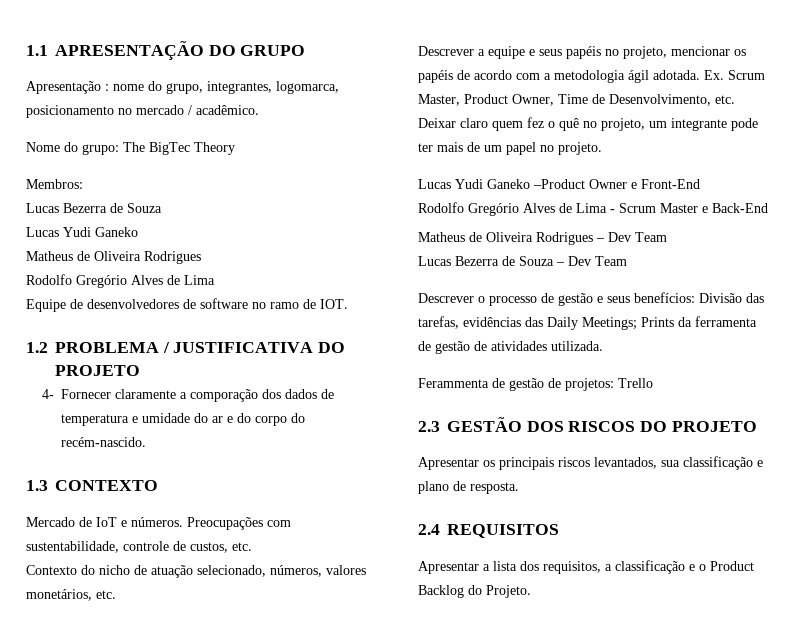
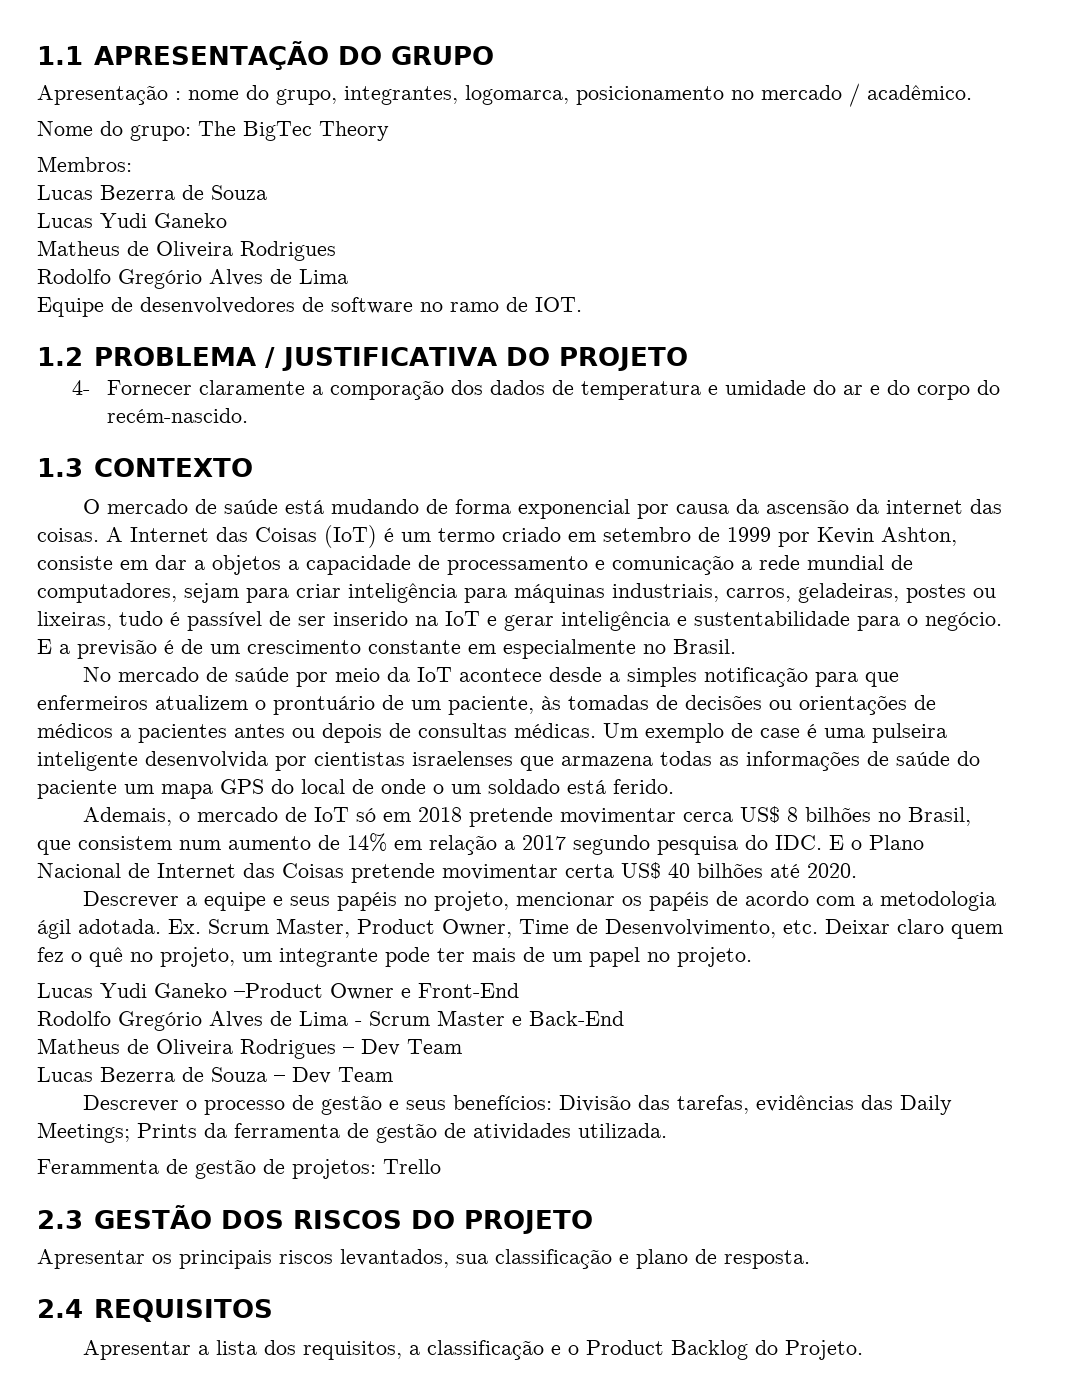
[26,517,291,530] [26,541,252,553] [26,565,366,578] [26,589,116,601] Mercado de IoT e números. Preocupações com sustentabilidade, controle de custos, etc. // Contexto do nicho de atuação selecionado, números, valores monetários, etc. -> [82,499,1002,519] [37,525,957,548] [37,555,913,575] [37,583,996,603] [37,611,1002,631] [37,639,736,659] [82,667,899,687] [37,695,936,715] [37,723,947,743] [37,751,980,771] [37,779,674,799] [82,806,971,827] [37,833,924,855] [37,862,857,883] O mercado de saúde está mudando de forma exponencial por causa da ascensão da internet das coisas. A Internet das Coisas (IoT) é um termo criado em setembro de 1999 por Kevin Ashton, consiste em dar a objetos a capacidade de processamento e comunicação a rede mundial de computadores, sejam para criar inteligência para máquinas industriais, carros, geladeiras, postes ou lixeiras, tudo é passível de ser inserido na IoT e gerar inteligência e sustentabilidade para o negócio. E a previsão é de um crescimento constante em especialmente no Brasil. // No mercado de saúde por meio da IoT acontece desde a simples notificação para que enfermeiros atualizem o prontuário de um paciente, às tomadas de decisões ou orientações de médicos a pacientes antes ou depois de consultas médicas. Um exemplo de case é uma pulseira inteligente desenvolvida por cientistas israelenses que armazena todas as informações de saúde do paciente um mapa GPS do local de onde o um soldado está ferido. // Ademais, o mercado de IoT só em 2018 pretende movimentar cerca US$ 8 bilhões no Brasil, que consistem num aumento de 14% em relação a 2017 segundo pesquisa do IDC. E o Plano Nacional de Internet das Coisas pretende movimentar certa US$ 40 bilhões até 2020.

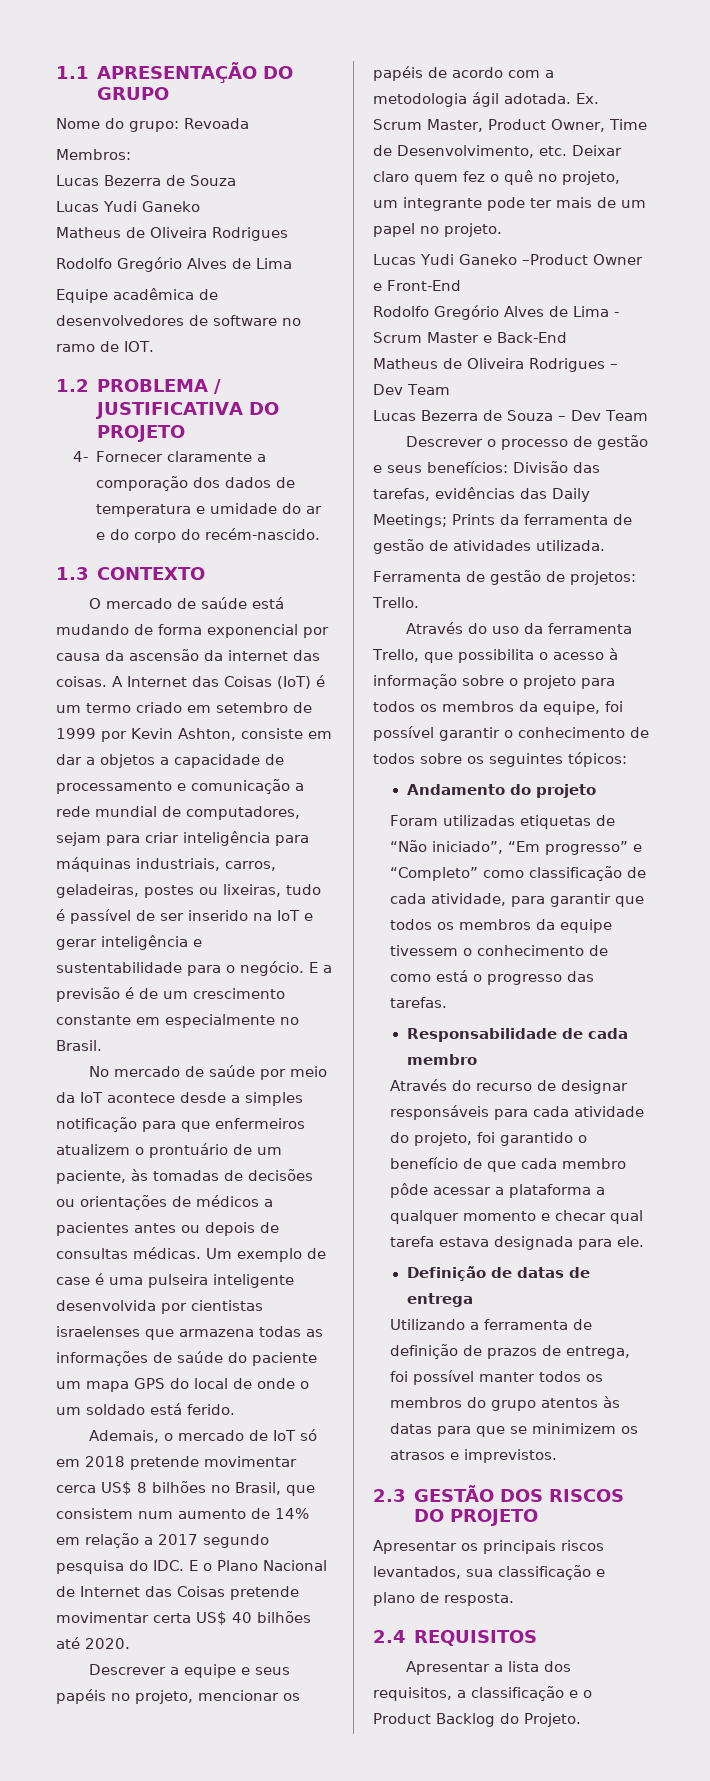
[37,83,972,107] // Apresentação : nome do grupo, integrantes, logomarca, posicionamento no mercado / acadêmico. -> (169, 93) none
[198,121,389,141] The BigTec Theory -> [184,118,249,129] Revoada
(104, 307) none -> [113,288,194,300] acadêmica
[37,1159,159,1174] Ferammenta -> [373,571,461,582] Ferramenta
[383,1159,441,1174] Trello -> [372,597,419,608] [406,622,633,634] [372,648,618,663] [373,674,615,689] [373,701,623,715] [373,726,649,741] [373,752,627,767] [406,784,596,798] [390,815,616,829] [390,840,643,855] [390,866,647,881] [390,893,645,907] [390,919,613,933] [390,945,609,956] [390,970,595,985] [390,997,448,1008] [406,1028,628,1042] [406,1054,477,1065] [390,1079,629,1094] [390,1105,645,1120] [390,1132,588,1146] [390,1157,627,1172] [390,1183,606,1198] [390,1210,644,1224] [390,1236,645,1250] [406,1266,590,1281] [406,1293,473,1307] [390,1319,593,1330] [390,1344,631,1359] [390,1370,604,1385] [390,1396,621,1411] [390,1423,639,1437] [390,1449,558,1463] Trello. // Através do uso da ferramenta Trello, que possibilita o acesso à informação sobre o projeto para todos os membros da equipe, foi possível garantir o conhecimento de todos sobre os seguintes tópicos: // Andamento do projeto // Foram utilizadas etiquetas de “Não iniciado”, “Em progresso” e “Completo” como classificação de cada atividade, para garantir que todos os membros da equipe tivessem o conhecimento de como está o progresso das tarefas. // Responsabilidade de cada membro // Através do recurso de designar responsáveis para cada atividade do projeto, foi garantido o benefício de que cada membro pôde acessar a plataforma a qualquer momento e checar qual tarefa estava designada para ele. // Definição de datas de entrega // Utilizando a ferramenta de definição de prazos de entrega, foi possível manter todos os membros do grupo atentos às datas para que se minimizem os atrasos e imprevistos.

